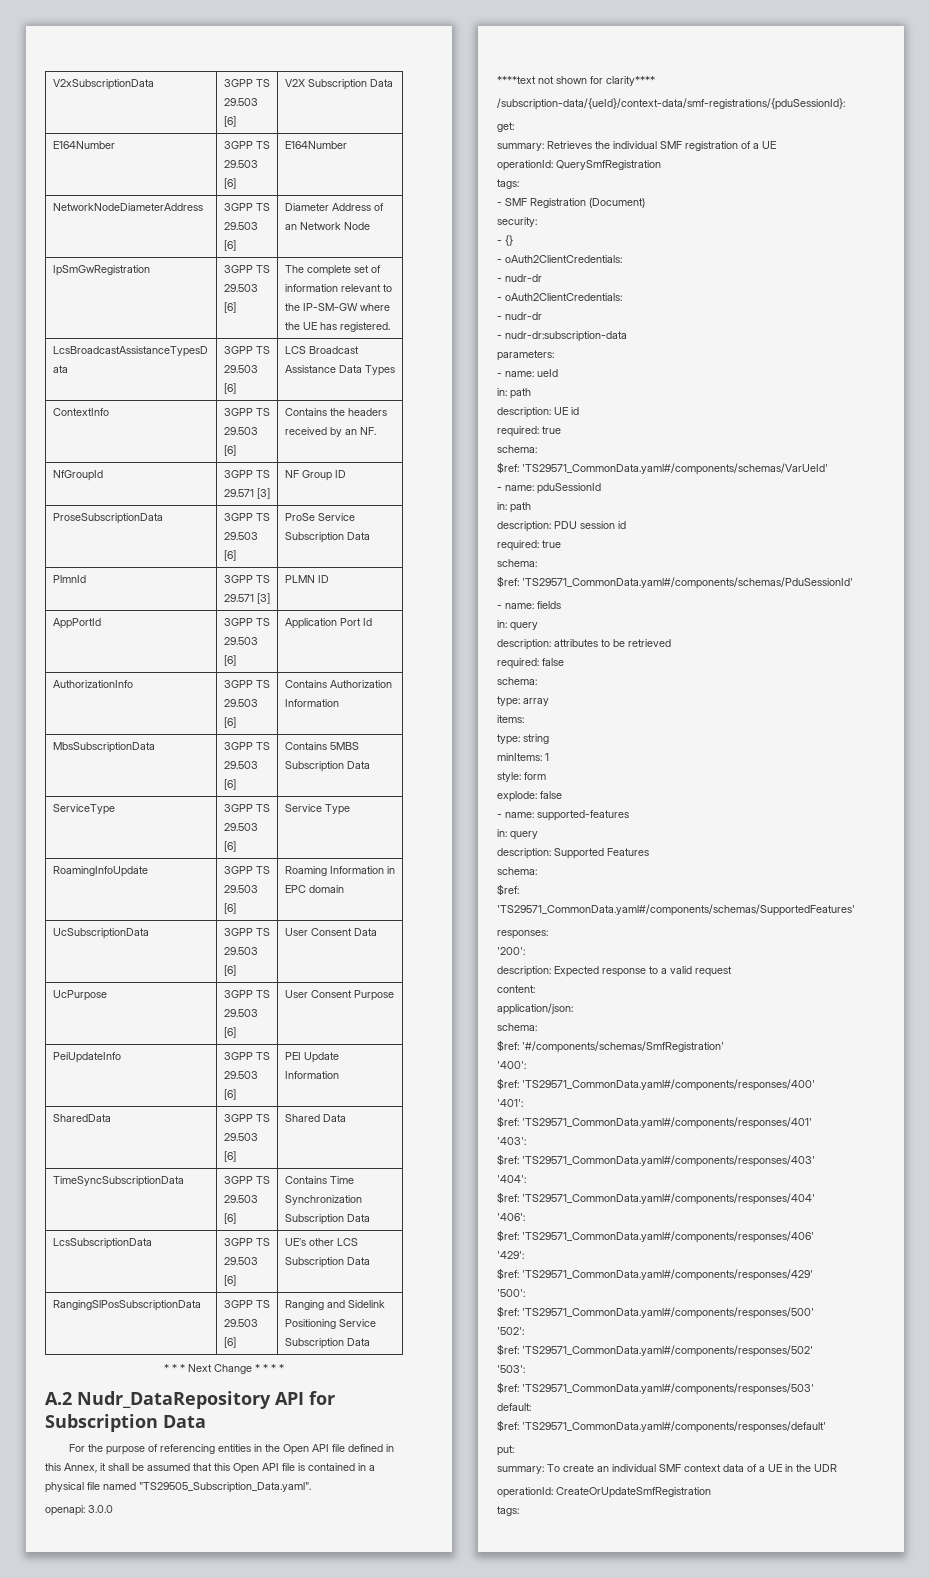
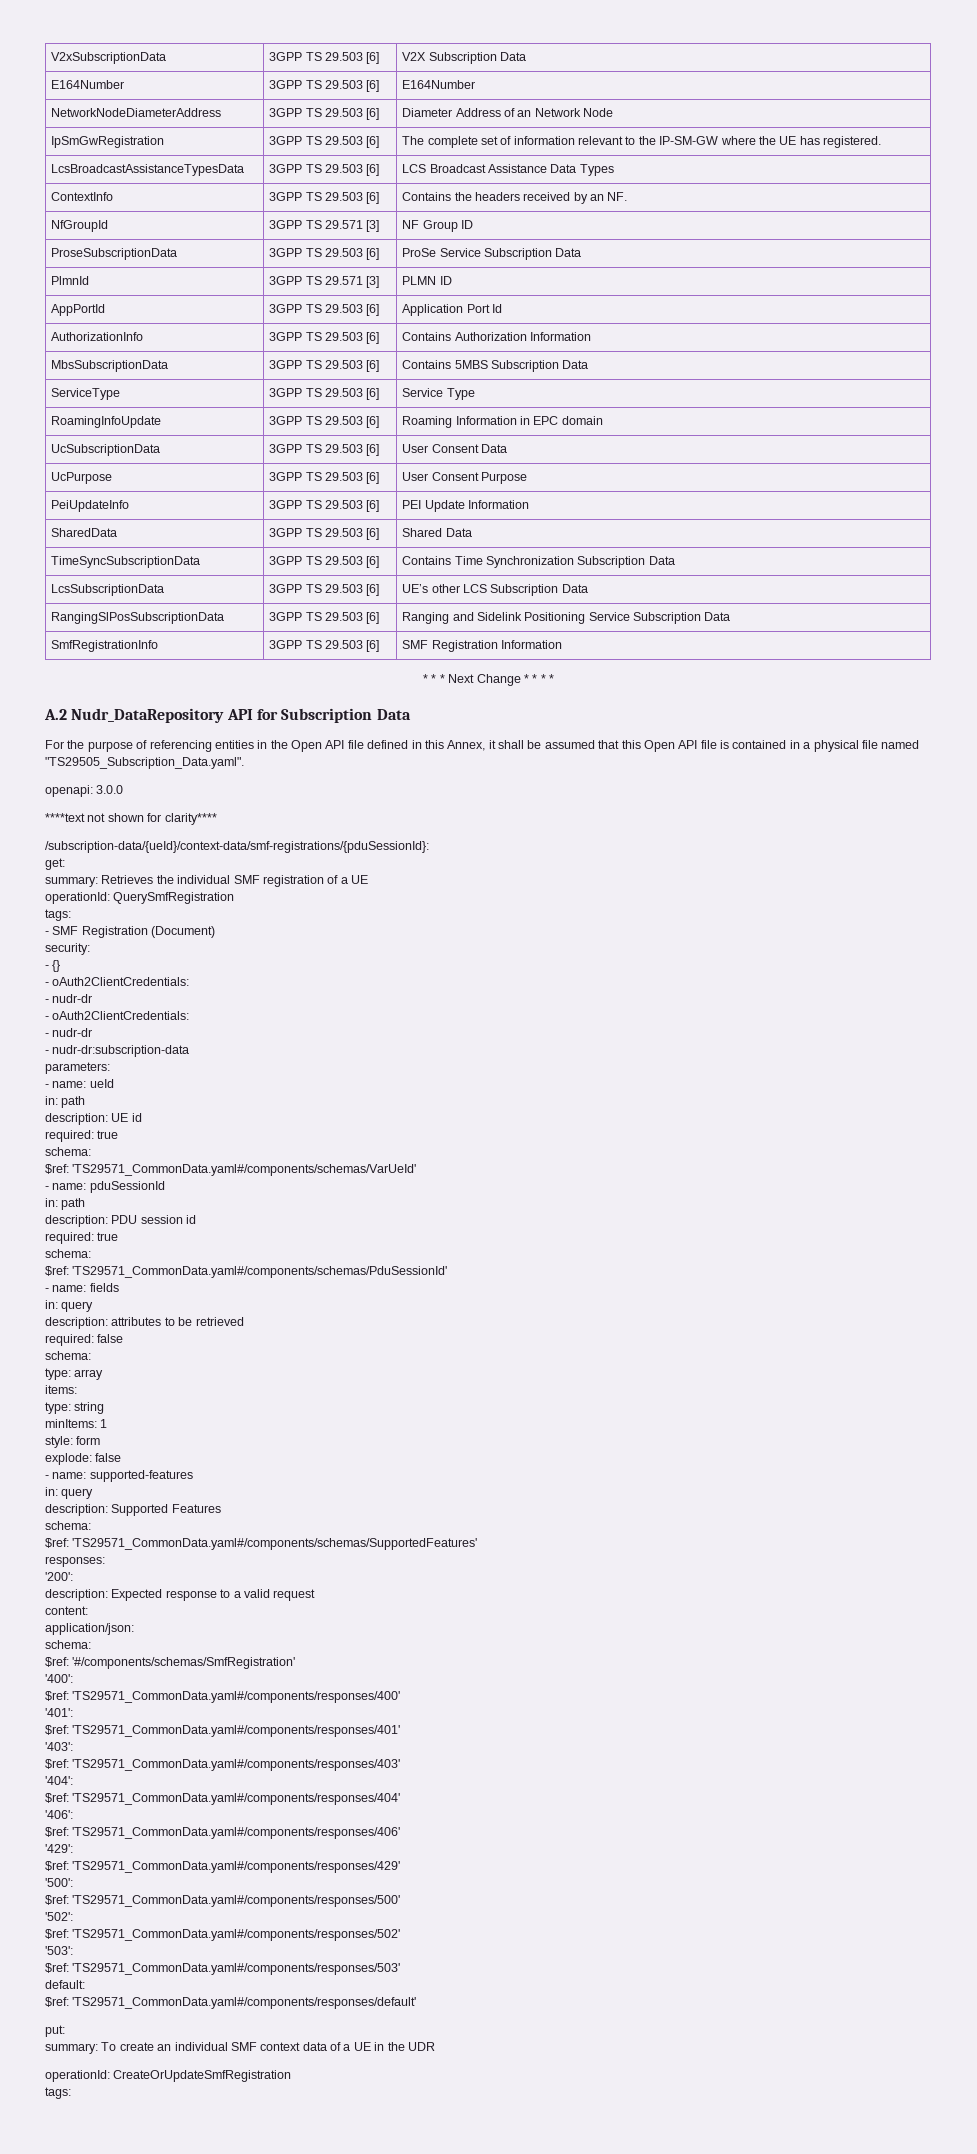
(370, 1342) none -> [51,640,159,652] [269,640,380,652] [402,640,562,652] // SmfRegistrationInfo | 3GPP TS 29.503 [6] | SMF Registration Information

